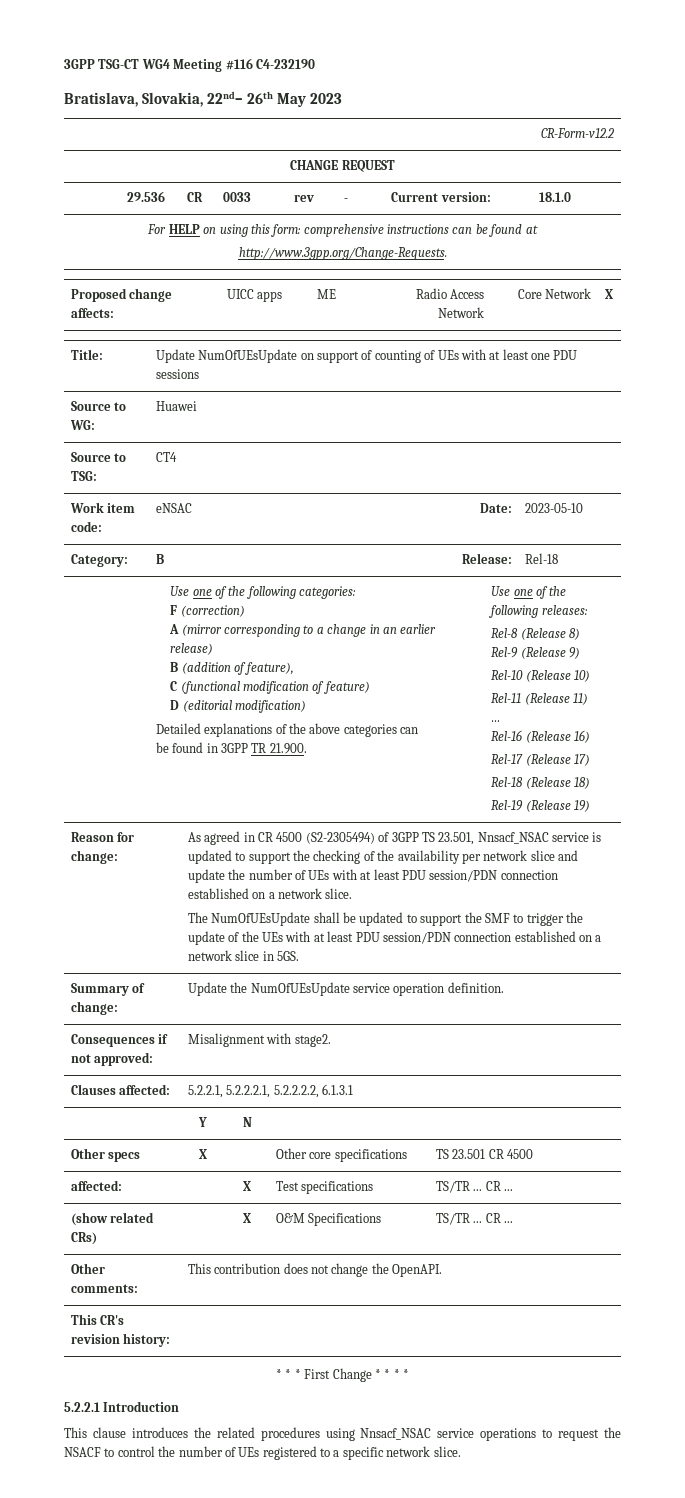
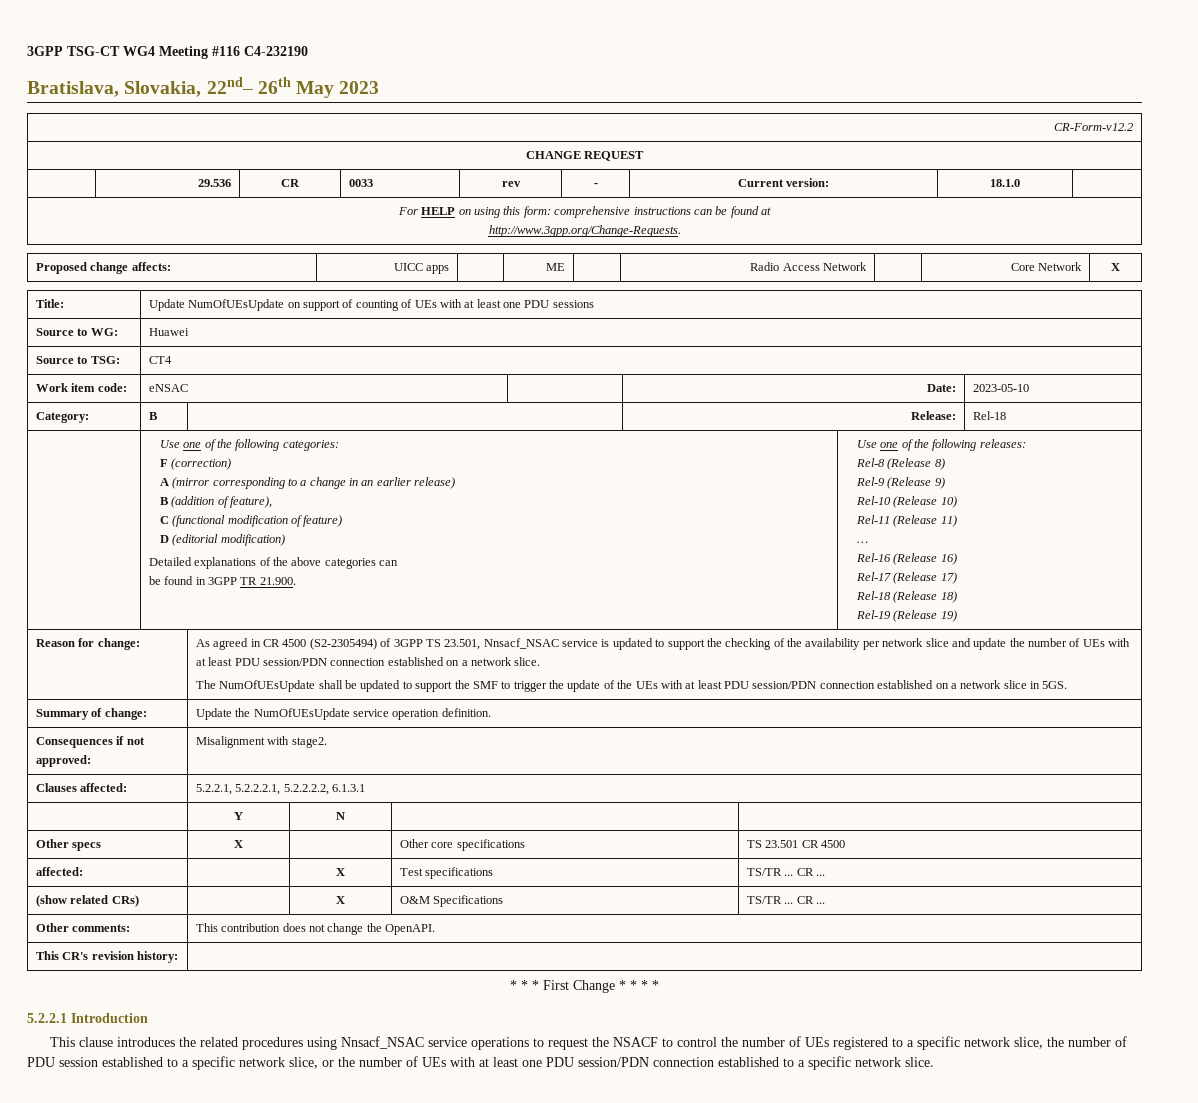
(431, 1451) none -> [1013,1036,1127,1049] [27,1056,901,1070] slice, the number of PDU session established to a specific network slice, or the number of UEs with at least one PDU session/PDN connection established to a specific network

